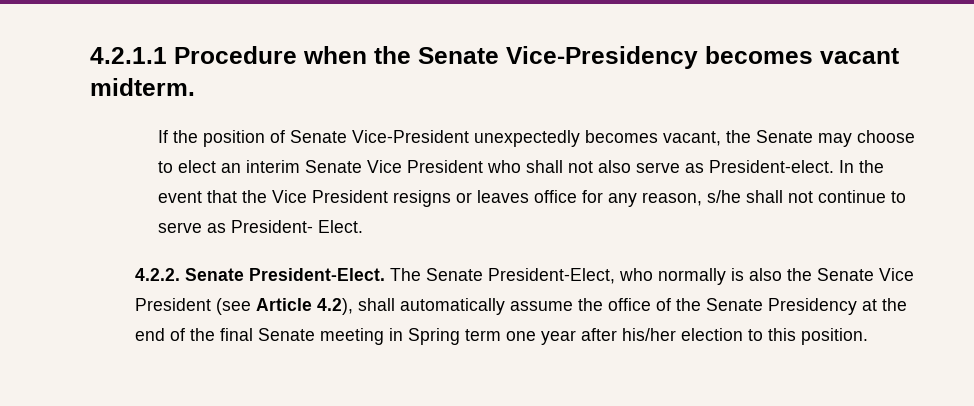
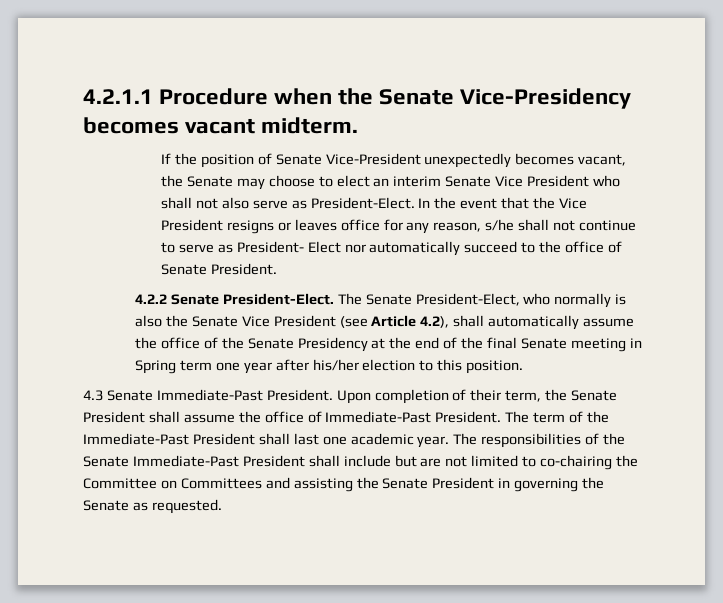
[708,160,834,173] President-elect. -> [310,197,415,209] President-Elect.
[317,220,363,233] [135,268,181,281] Elect. // 4.2.2. -> [307,241,623,256] [160,263,277,275] [134,294,167,304] Elect nor automatically succeed to the office of Senate President. // 4.2.2
(869, 336) none -> [83,389,618,404] [83,411,610,423] [83,433,626,448] [83,455,639,470] [83,477,605,492] [83,499,222,514] // 4.3 Senate Immediate-Past President. Upon completion of their term, the Senate President shall assume the office of Immediate-Past President. The term of the Immediate-Past President shall last one academic year. The responsibilities of the Senate Immediate-Past President shall include but are not limited to co-chairing the Committee on Committees and assisting the Senate President in governing the Senate as requested.

